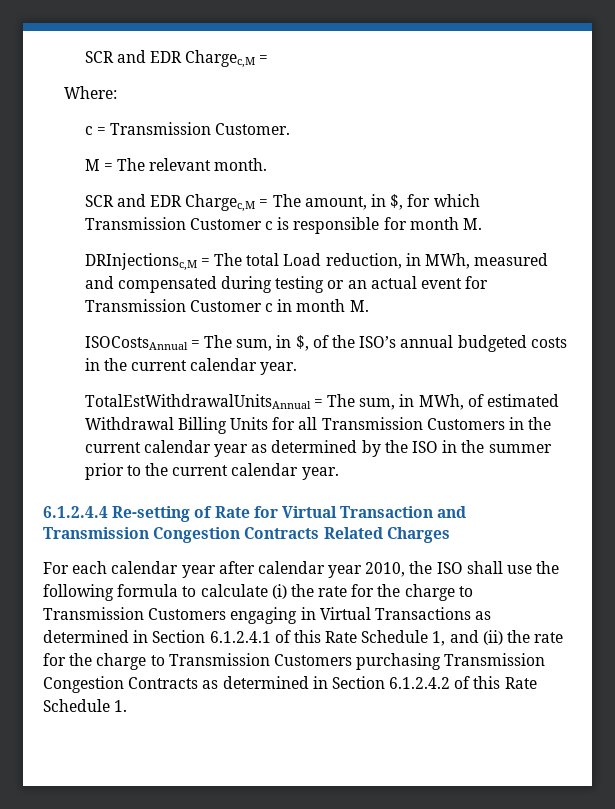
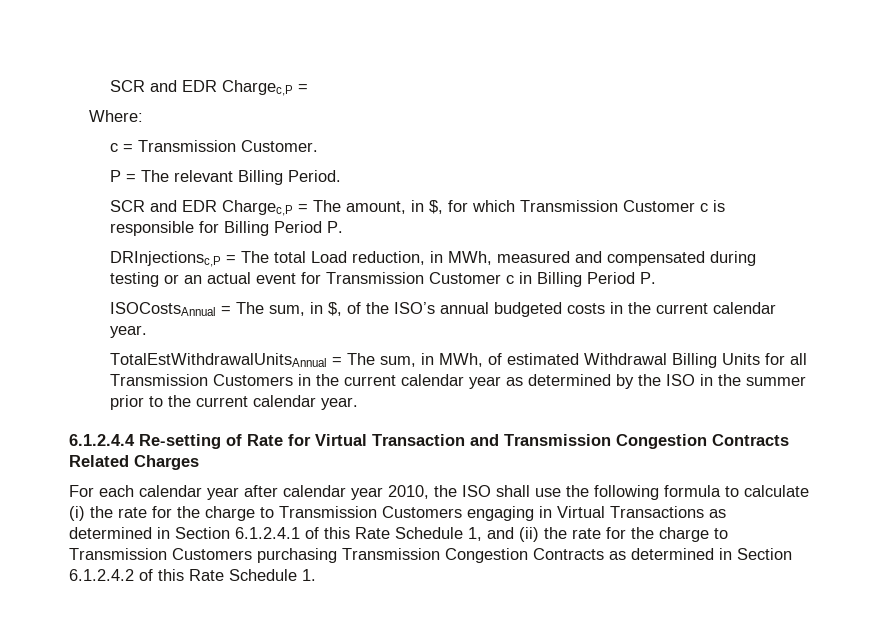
[84,50,256,68] SCR and EDR Chargec,M -> [109,80,293,96] SCR and EDR Chargec,P
[84,159,100,171] M -> [109,170,121,182] P
[214,158,268,171] [84,194,256,212] month. // SCR and EDR Chargec,M -> [237,170,341,185] [109,200,293,216] Billing Period. // SCR and EDR Chargec,P
[409,217,483,230] [84,253,197,271] month M. // DRInjectionsc,M -> [223,221,343,236] [109,251,221,267] Billing Period P. // DRInjectionsc,P
[296,299,369,312] month M. -> [536,272,656,287] Billing Period P.

